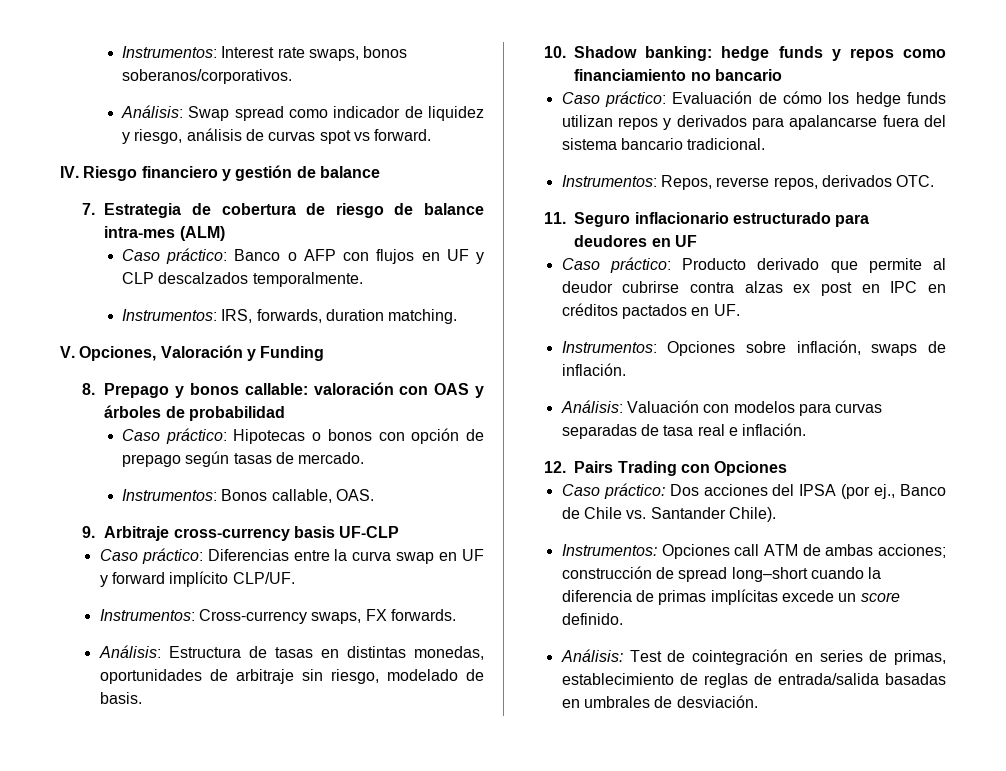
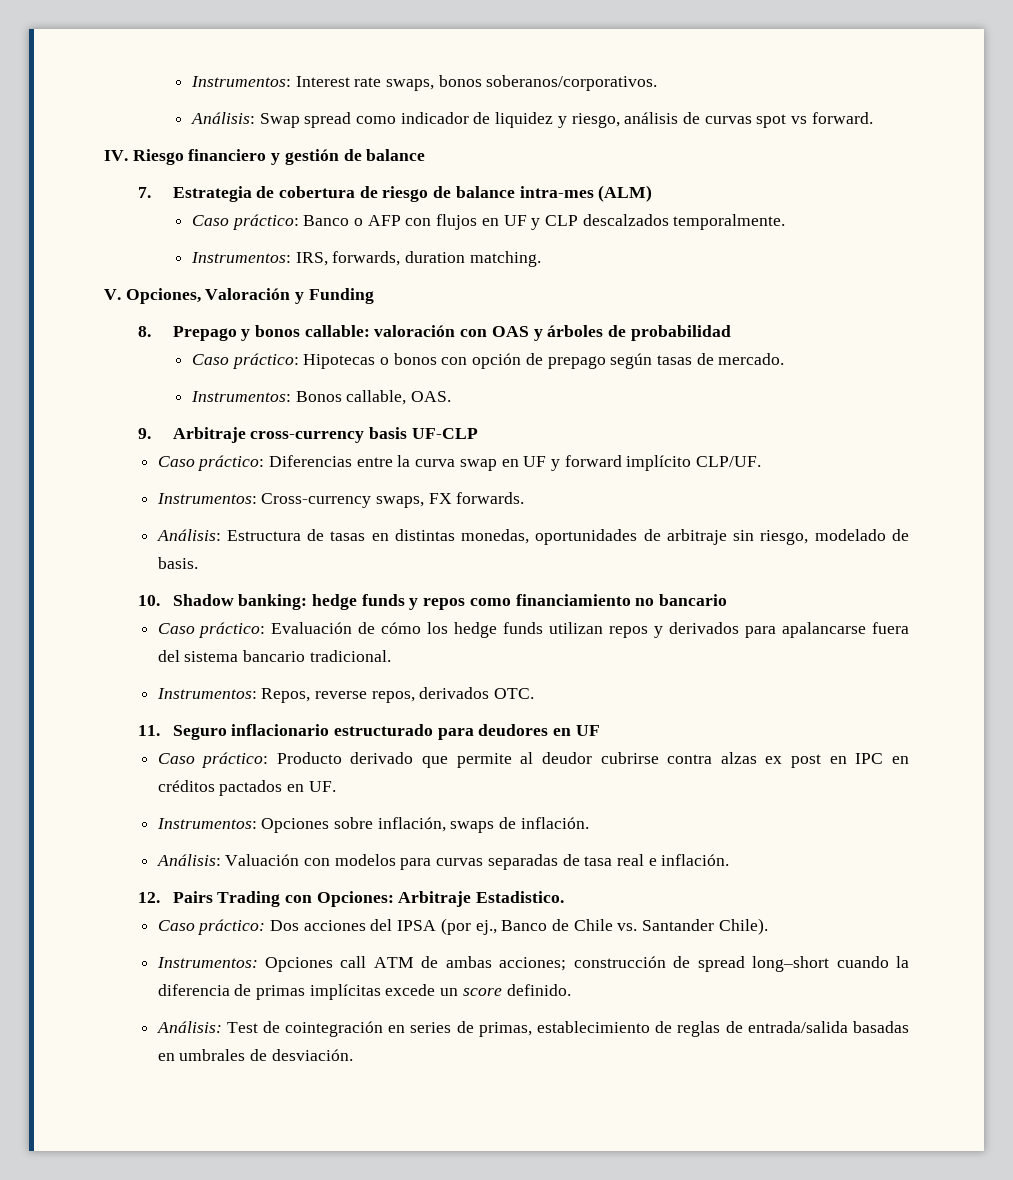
[714,461,788,476] Opciones -> [316,891,565,907] Opciones: Arbitraje Estadistico.

